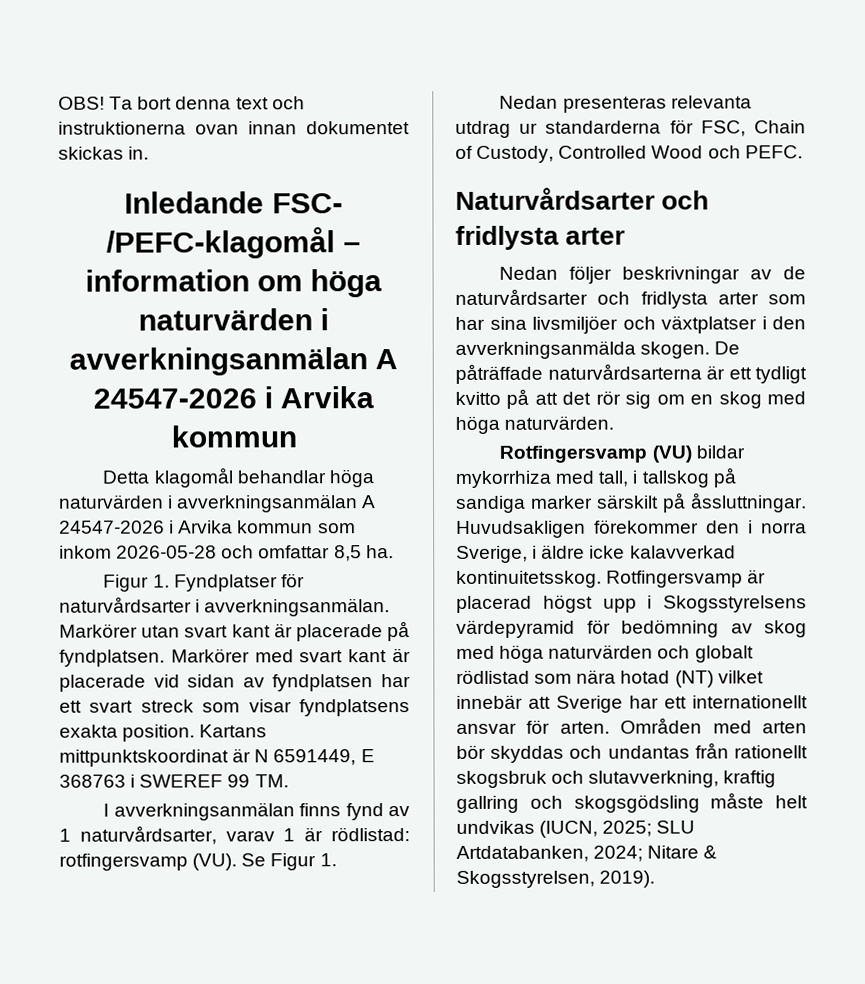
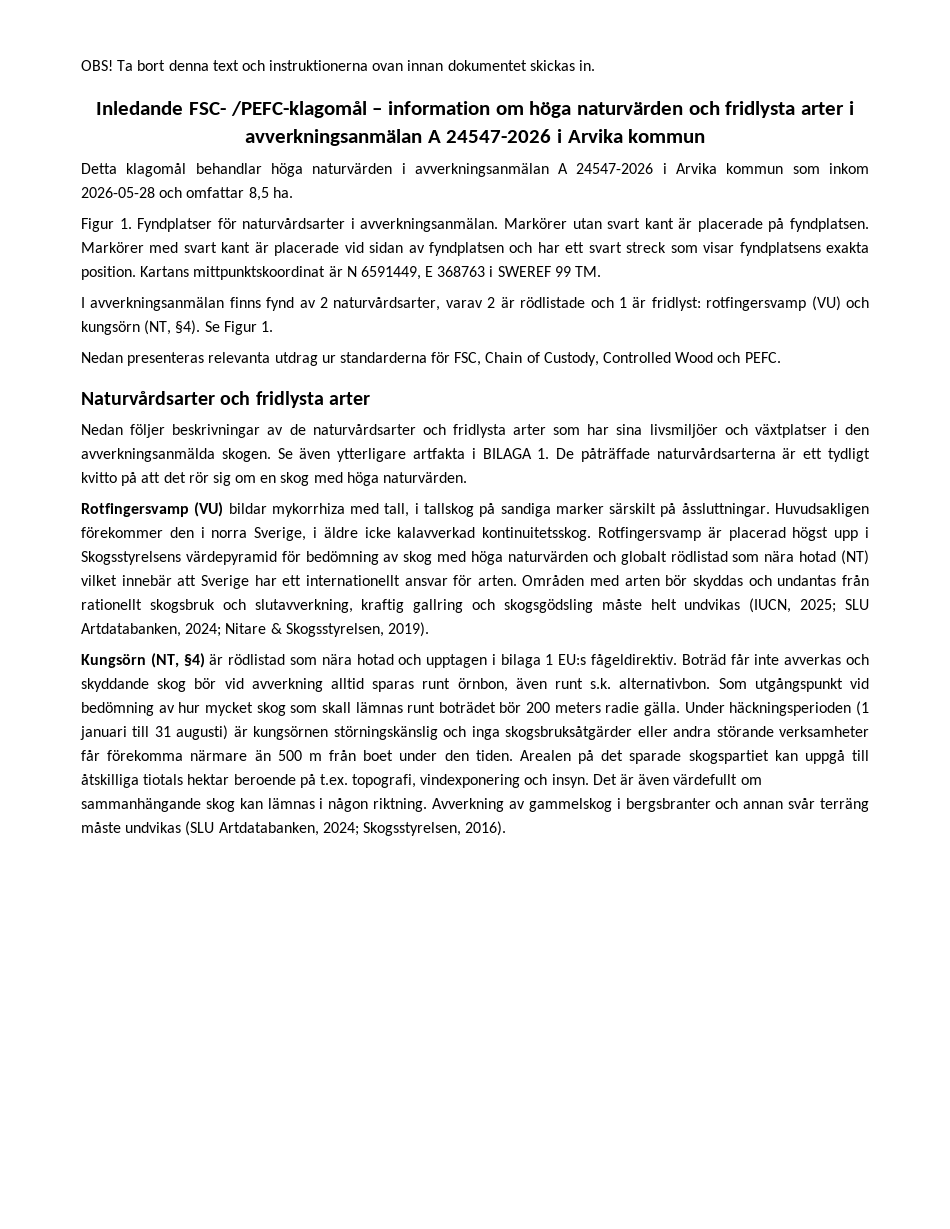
(313, 319) none -> [688,101,845,118] och fridlysta arter
(374, 683) none -> [509,242,533,253] och
[59,828,71,842] 1 -> [320,297,329,308] 2
[283,827,411,842] [59,853,238,871] 1 är rödlistad: rotfingersvamp (VU). -> [487,296,869,311] [81,320,201,335] 2 är rödlistade och 1 är fridlyst: rotfingersvamp (VU) och kungsörn (NT, §4).
(711, 350) none -> [277,448,550,462] Se även ytterligare artfakta i BILAGA 1.
(656, 879) none -> [81,653,869,668] [81,678,869,692] [81,701,869,716] [80,725,869,740] [81,750,869,764] [81,774,762,788] [81,798,870,812] [81,821,507,836] // Kungsörn (NT, §4) är rödlistad som nära hotad och upptagen i bilaga 1 EU:s fågeldirektiv. Boträd får inte avverkas och skyddande skog bör vid avverkning alltid sparas runt örnbon, även runt s.k. alternativbon. Som utgångspunkt vid bedömning av hur mycket skog som skall lämnas runt boträdet bör 200 meters radie gälla. Under häckningsperioden (1 januari till 31 augusti) är kungsörnen störningskänslig och inga skogsbruksåtgärder eller andra störande verksamheter får förekomma närmare än 500 m från boet under den tiden. Arealen på det sparade skogspartiet kan uppgå till åtskilliga tiotals hektar beroende på t.ex. topografi, vindexponering och insyn. Det är även värdefullt om sammanhängande skog kan lämnas i någon riktning. Avverkning av gammelskog i bergsbranter och annan svår terräng måste undvikas (SLU Artdatabanken, 2024; Skogsstyrelsen, 2016).

